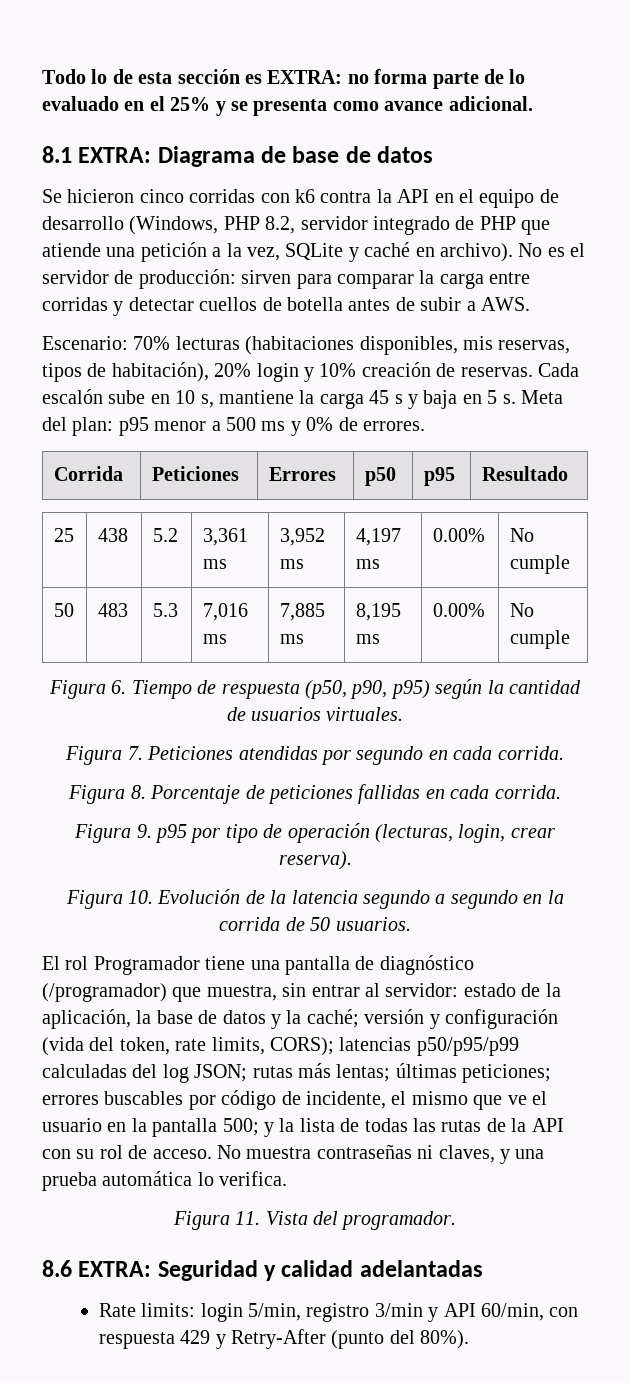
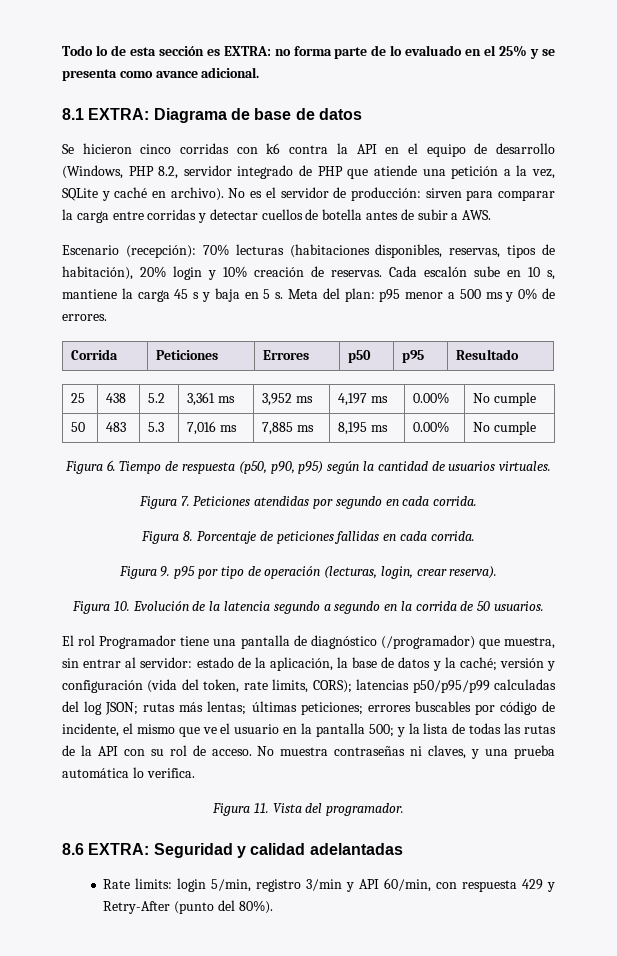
[42,336,128,350] Escenario: -> [62,245,196,258] Escenario (recepción):
[463,336,493,350] mis -> (443, 251) none

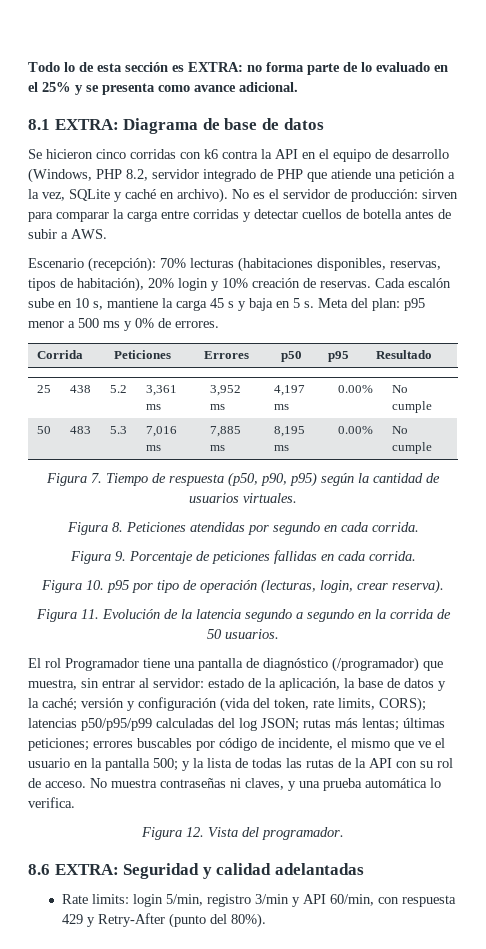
[106,460,116,471] 6. -> [91,473,102,483] 7.
[180,496,190,506] 7. -> [111,522,123,532] 8.
[183,531,194,541] 8. -> [114,551,126,561] 9.
[160,566,171,577] 9. -> [86,580,104,590] 10.
[113,601,130,611] 10. -> [80,609,99,619] 11.
[253,803,269,813] 11. -> [186,827,204,837] 12.

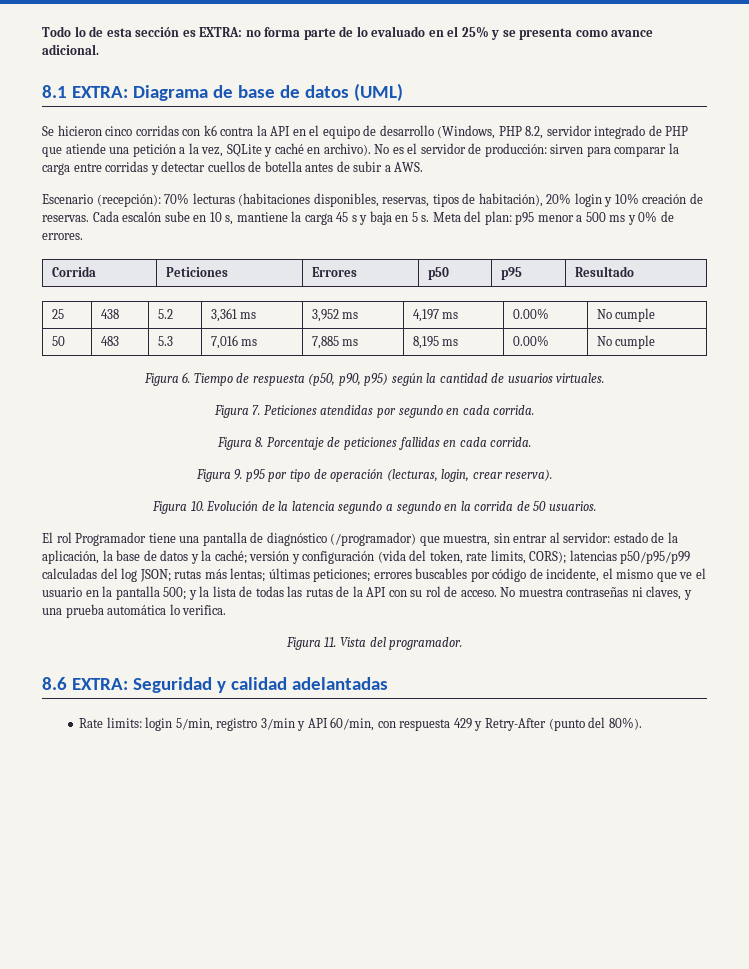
(324, 124) none -> [353,83,403,101] (UML)
[91,473,102,483] 7. -> [182,372,191,383] 6.
[111,522,123,532] 8. -> [252,405,261,415] 7.
[114,551,126,561] 9. -> [255,437,264,447] 8.
[86,580,104,590] 10. -> [234,469,243,480] 9.
[80,609,99,619] 11. -> [190,501,204,511] 10.
[186,827,204,837] 12. -> [324,637,337,647] 11.

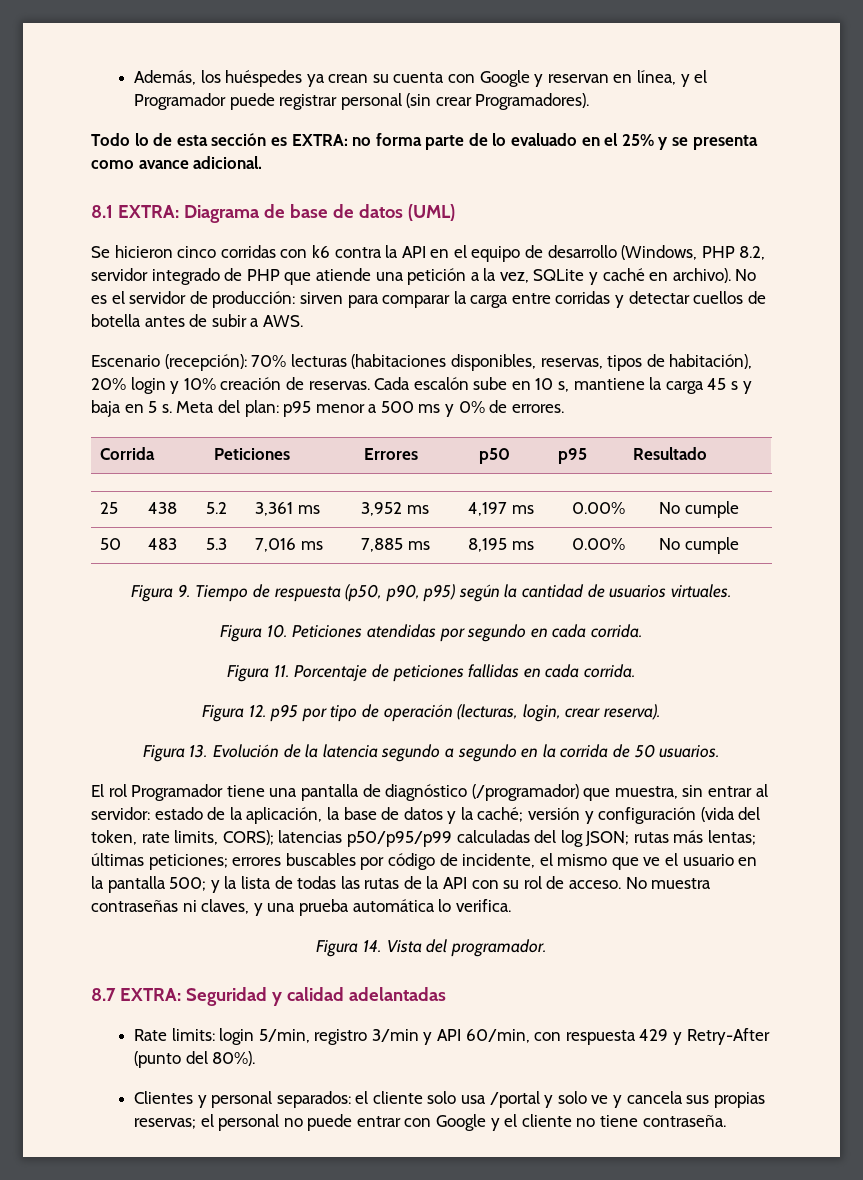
(42, 31) none -> [133,70,708,87] [133,93,590,110] Además, los huéspedes ya crean su cuenta con Google y reservan en línea, y el Programador puede registrar personal (sin crear Programadores). //
[182,372,191,383] 6. -> [177,584,191,597] 9.
[252,405,261,415] 7. -> [266,624,288,638] 10.
[255,437,264,447] 8. -> [273,665,290,677] 11.
[234,469,243,480] 9. -> [248,704,267,717] 12.
[190,501,204,511] 10. -> [189,744,209,758] 13.
[324,637,337,647] 11. -> [362,940,382,952] 14.
[42,677,67,690] 8.6 -> [91,988,116,1001] 8.7
(642, 723) none -> [133,1091,765,1108] [133,1114,726,1131] // Clientes y personal separados: el cliente solo usa /portal y solo ve y cancela sus propias reservas; el personal no puede entrar con Google y el cliente no tiene contraseña.

